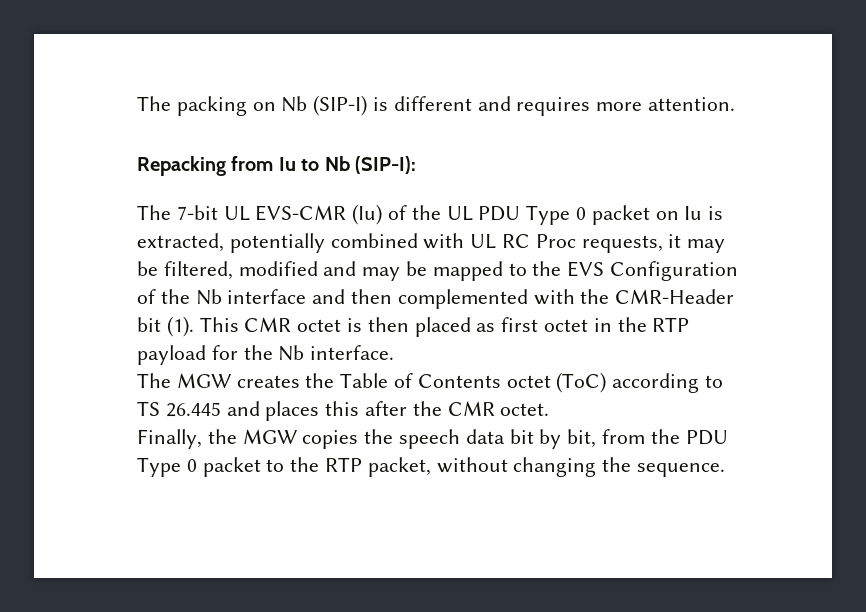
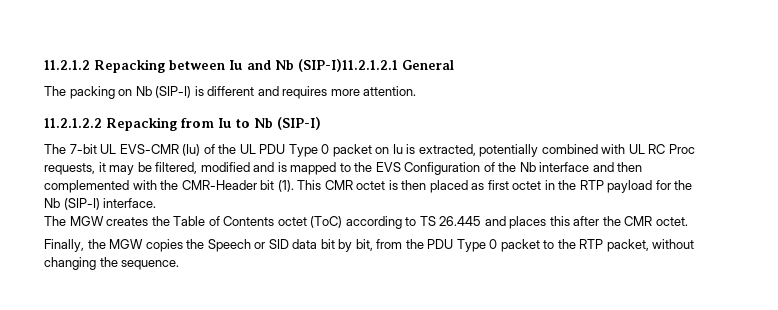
(137, 103) none -> [44,59,454,73] 11.2.1.2 Repacking between Iu and Nb (SIP-I)11.2.1.2.1 General //
(736, 104) none -> [44,118,102,128] 11.2.1.2.2
[355,156,416,174] (SIP-I): -> [277,117,321,130] (SIP-I)
[362,261,428,281] may be -> [277,162,287,172] is
(305, 353) none -> [63,198,100,210] (SIP-I)
[399,429,461,449] speech -> [207,239,289,252] Speech or SID

